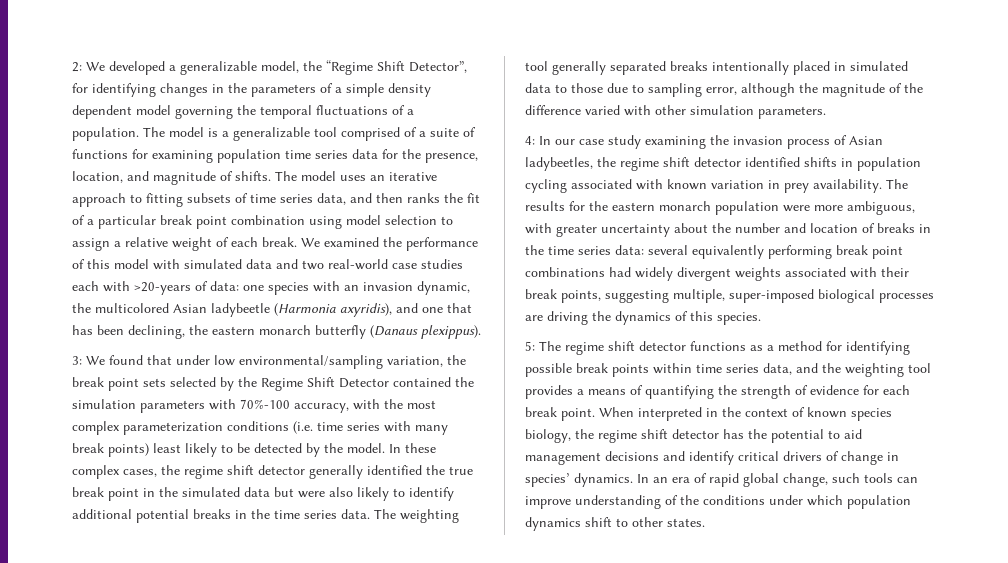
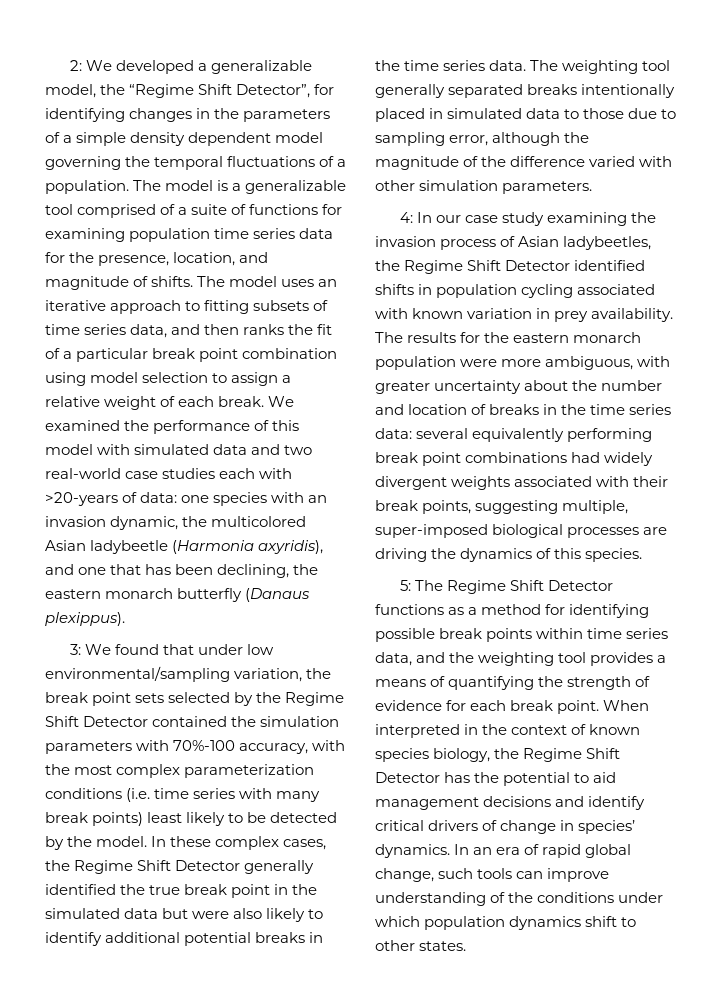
[184,465,305,479] regime shift detector -> [74,860,241,874] Regime Shift Detector
[620,157,741,171] regime shift detector -> [404,260,571,274] Regime Shift Detector
[565,341,686,355] regime shift detector -> [446,580,613,594] Regime Shift Detector
[598,429,719,443] regime shift detector -> [523,748,621,762] [375,772,440,783] Regime Shift Detector

